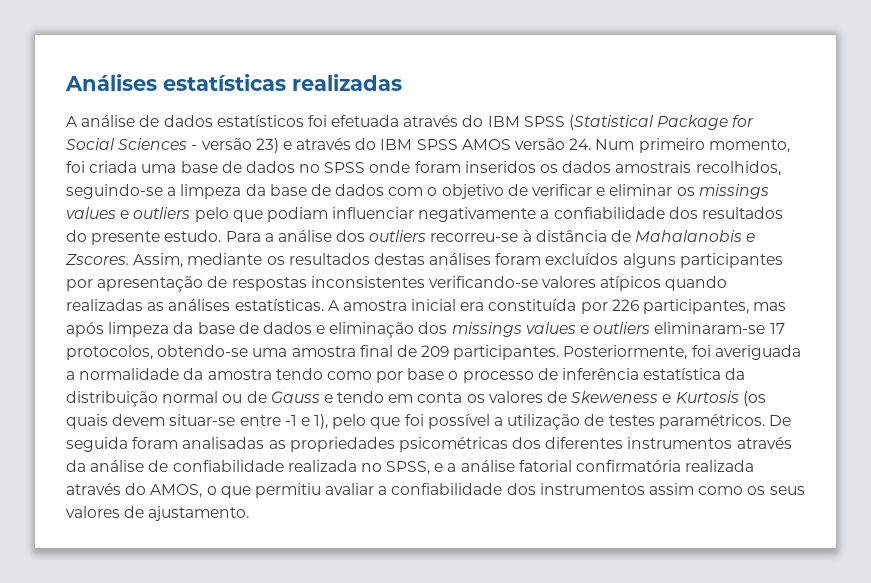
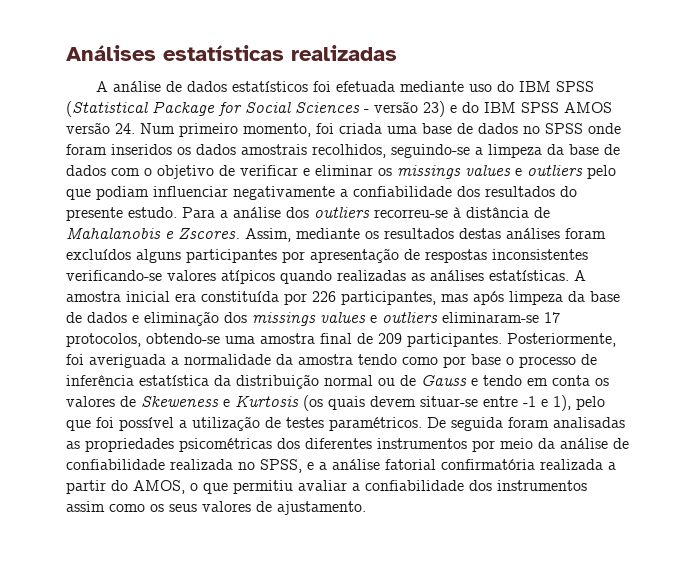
[403,115,459,127] através -> [400,81,493,92] mediante uso
[296,138,352,150] através -> (457, 109) none
[736,437,792,449] através -> [472,438,533,452] por meio
[66,483,121,495] através -> [608,462,616,470] [66,480,106,494] a partir

